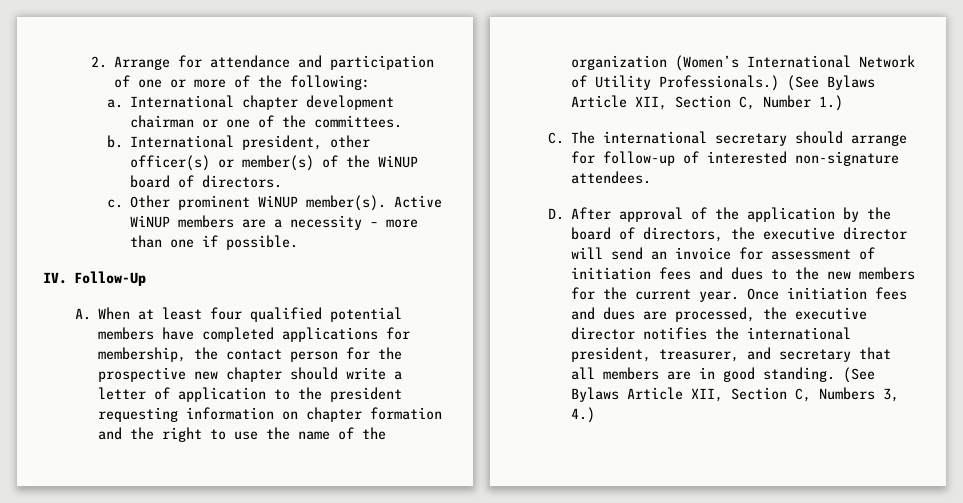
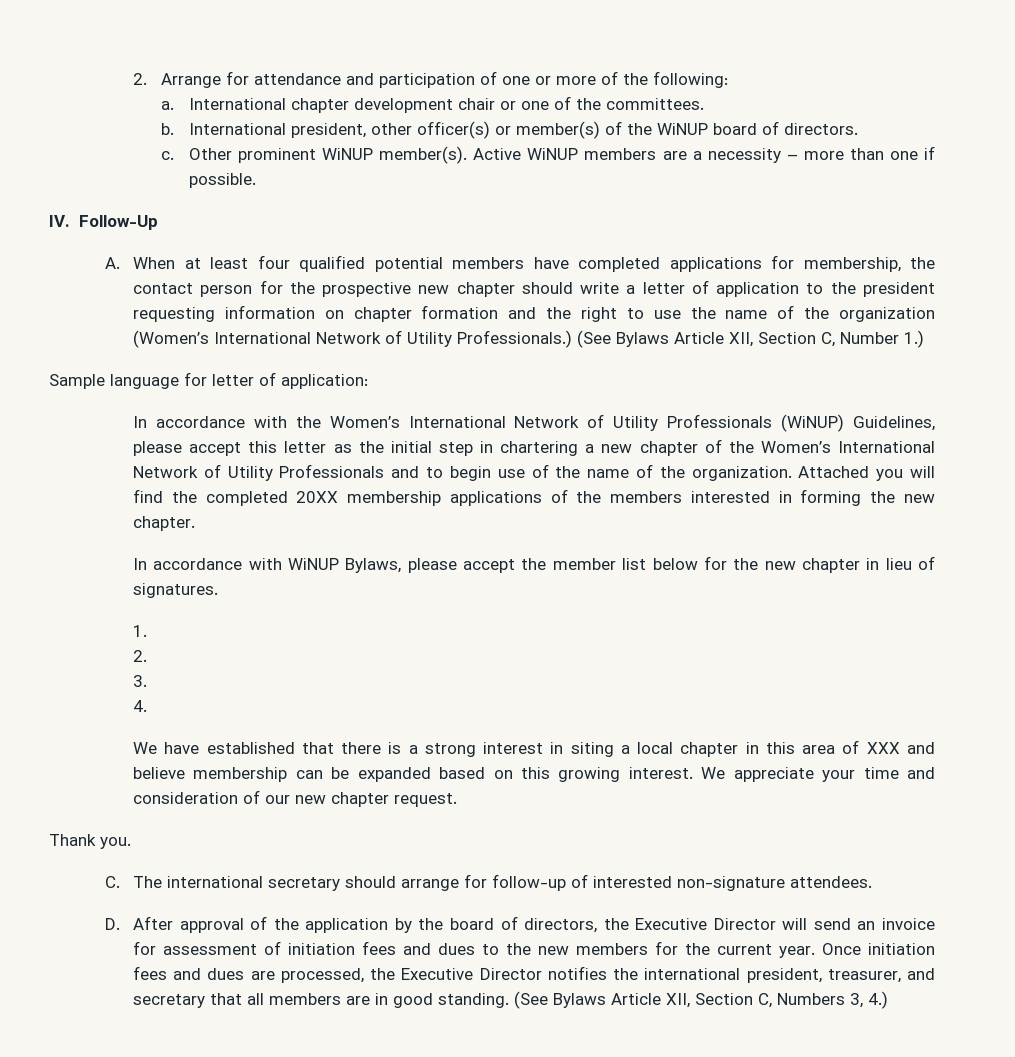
[130,115,195,128] chairman -> [457,98,495,110] chair
(844, 103) none -> [49,372,368,389] [132,414,936,432] [132,439,935,456] [132,464,935,481] [132,489,935,506] [132,516,195,531] [132,556,935,573] [132,583,218,598] [132,625,147,637] [132,650,147,662] [132,675,147,687] [132,700,147,712] [132,740,936,757] [132,767,935,782] [132,790,457,807] [49,834,131,849] // Sample language for letter of application: // In accordance with the Women’s International Network of Utility Professionals (WiNUP) Guidelines, please accept this letter as the initial step in chartering a new chapter of the Women’s International Network of Utility Professionals and to begin use of the name of the organization. Attached you will find the completed 20XX membership applications of the members interested in forming the new chapter. // In accordance with WiNUP Bylaws, please accept the member list below for the new chapter in lieu of signatures. // 1. // 2. // 3. // 4. // We have established that there is a strong interest in siting a local chapter in this area of XXX and believe membership can be expanded based on this growing interest. We appreciate your time and consideration of our new chapter request. // Thank you.
[763,227,908,240] executive director -> [635,918,776,930] Executive Director
[795,307,868,320] [571,327,636,340] executive director -> [401,968,542,980] Executive Director

